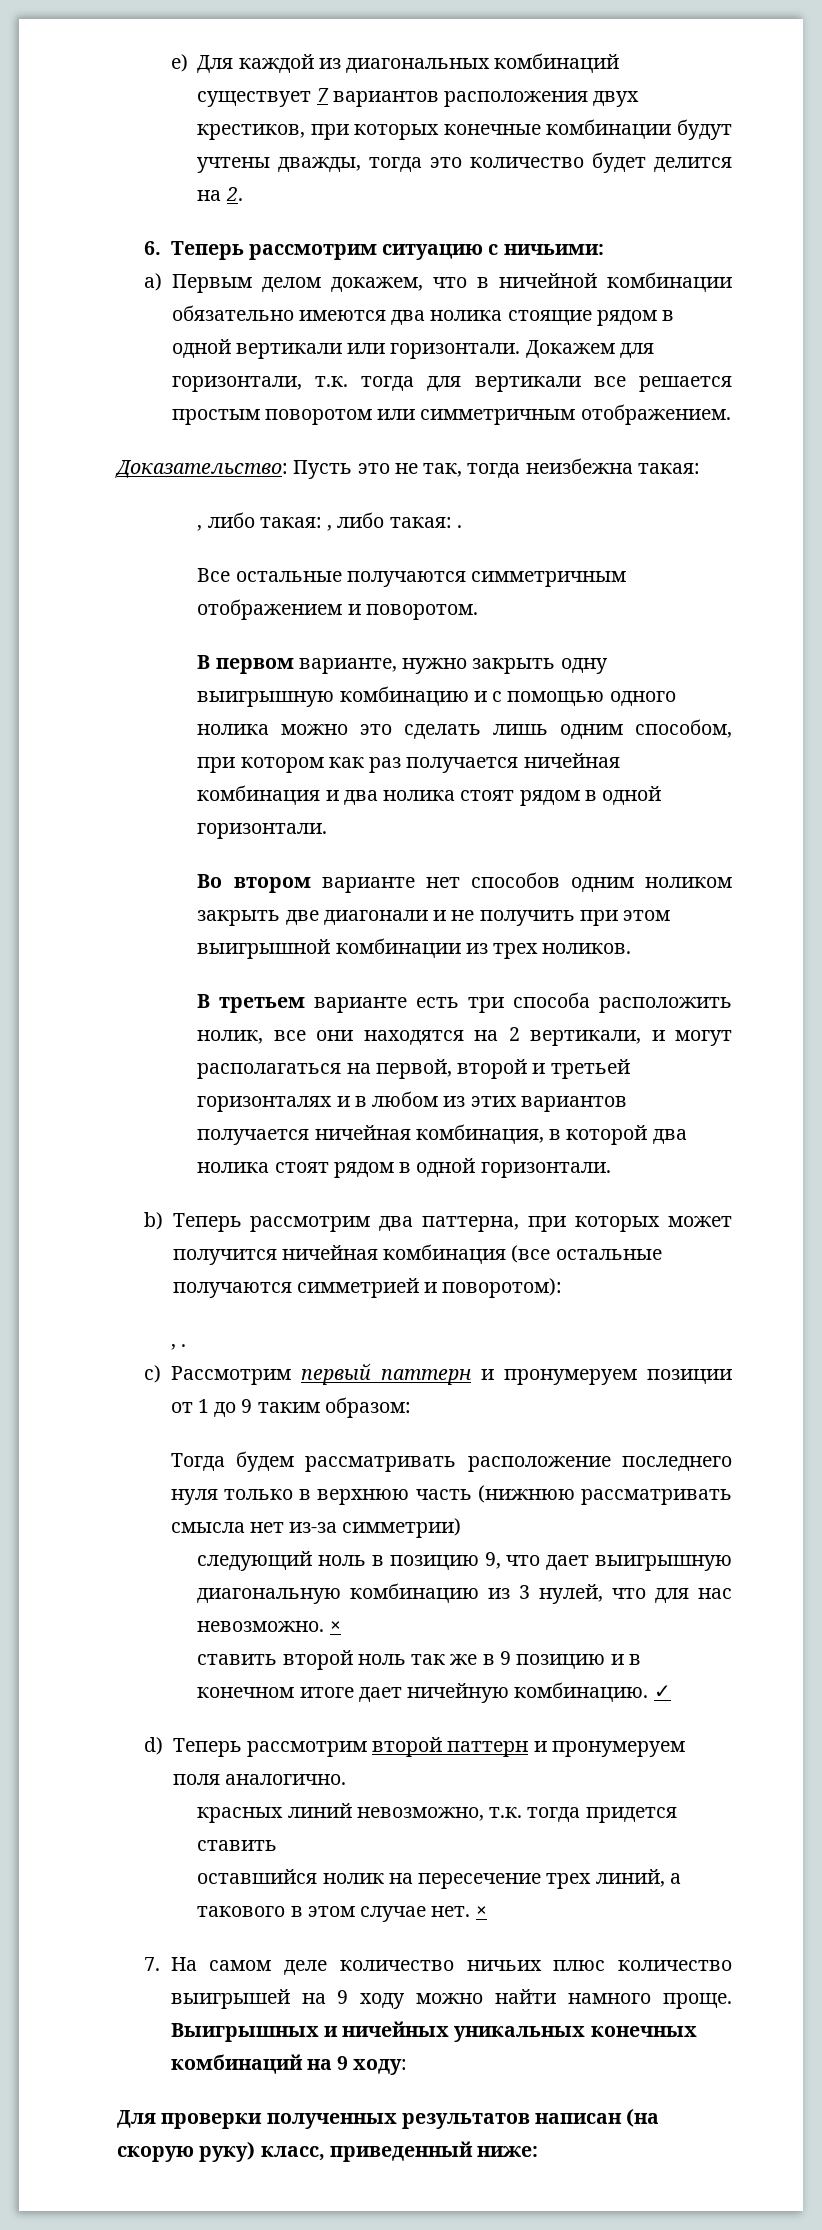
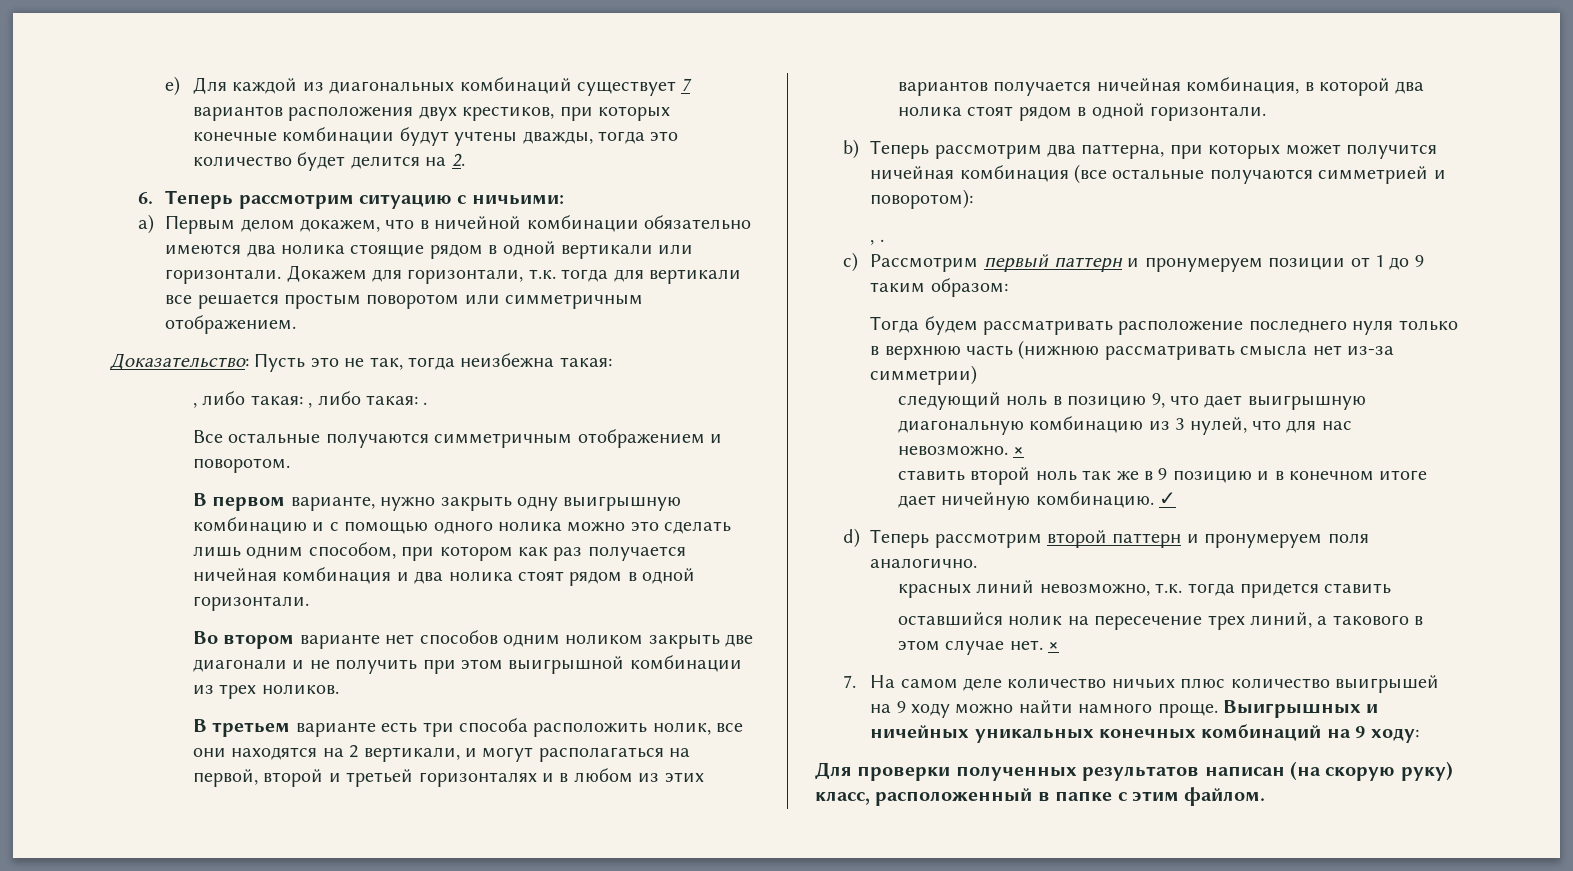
[329,2141,539,2162] приведенный ниже: -> [875,787,1266,806] расположенный в папке с этим файлом.

